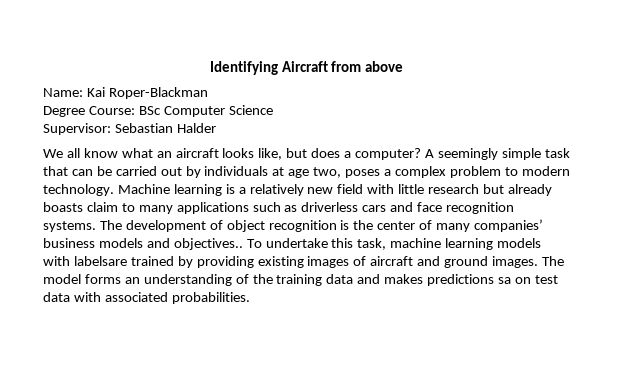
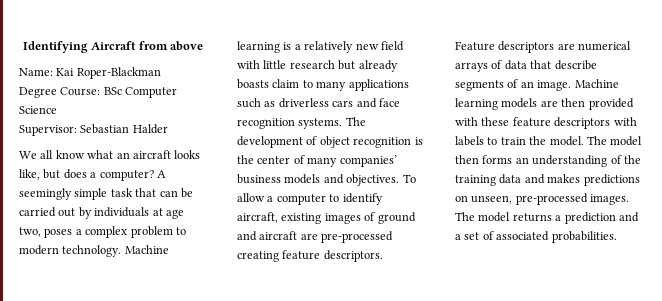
[173,238,542,250] [43,256,564,268] [43,274,81,284] objectives.. To undertake this task, machine learning models with labelsare trained by providing existing images of aircraft and ground images. The model -> [346,174,416,186] [237,193,383,205] [237,212,416,224] [237,231,394,243] [237,250,383,262] [455,41,632,53] [455,60,597,72] [455,79,619,91] [455,98,634,110] [455,117,637,129] [455,136,643,146] [455,155,479,164] objectives. To allow a computer to identify aircraft, existing images of ground and aircraft are pre-processed creating feature descriptors. Feature descriptors are numerical arrays of data that describe segments of an image. Machine learning models are then provided with these feature descriptors with labels to train the model. The model then
[498,275,558,284] [43,292,101,302] sa on test data with -> [455,193,630,205] [455,212,639,224] [455,231,494,240] on unseen, pre-processed images. The model returns a prediction and a set of

